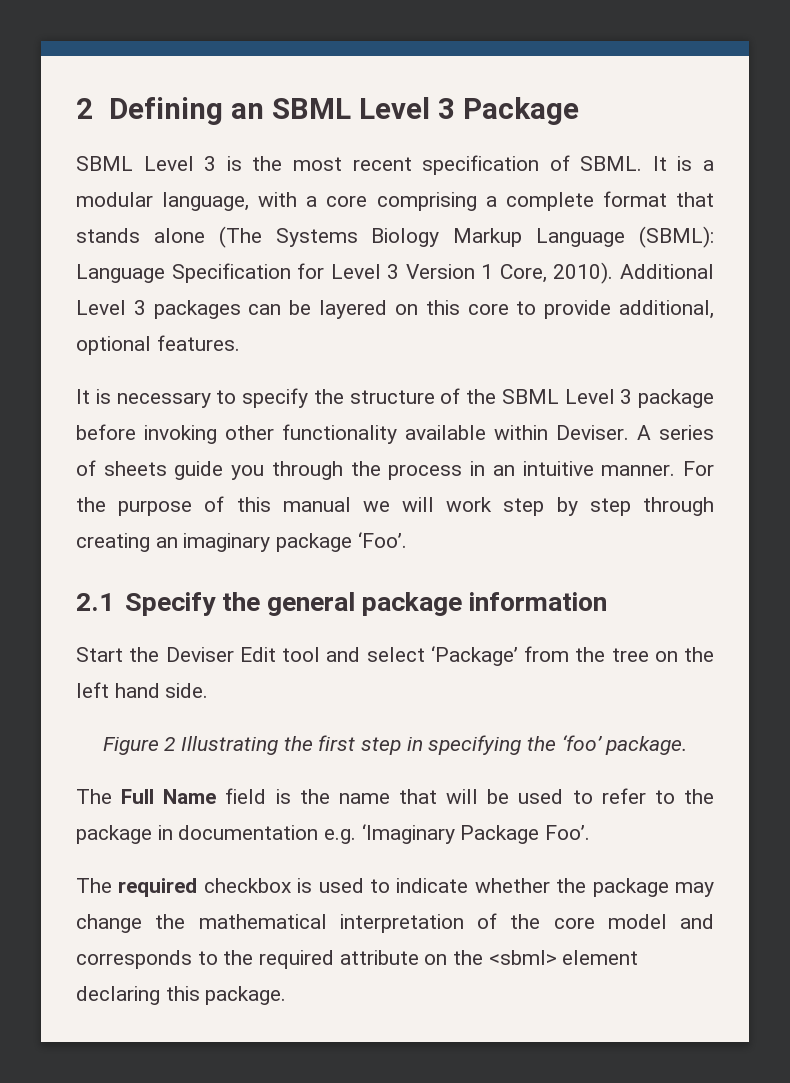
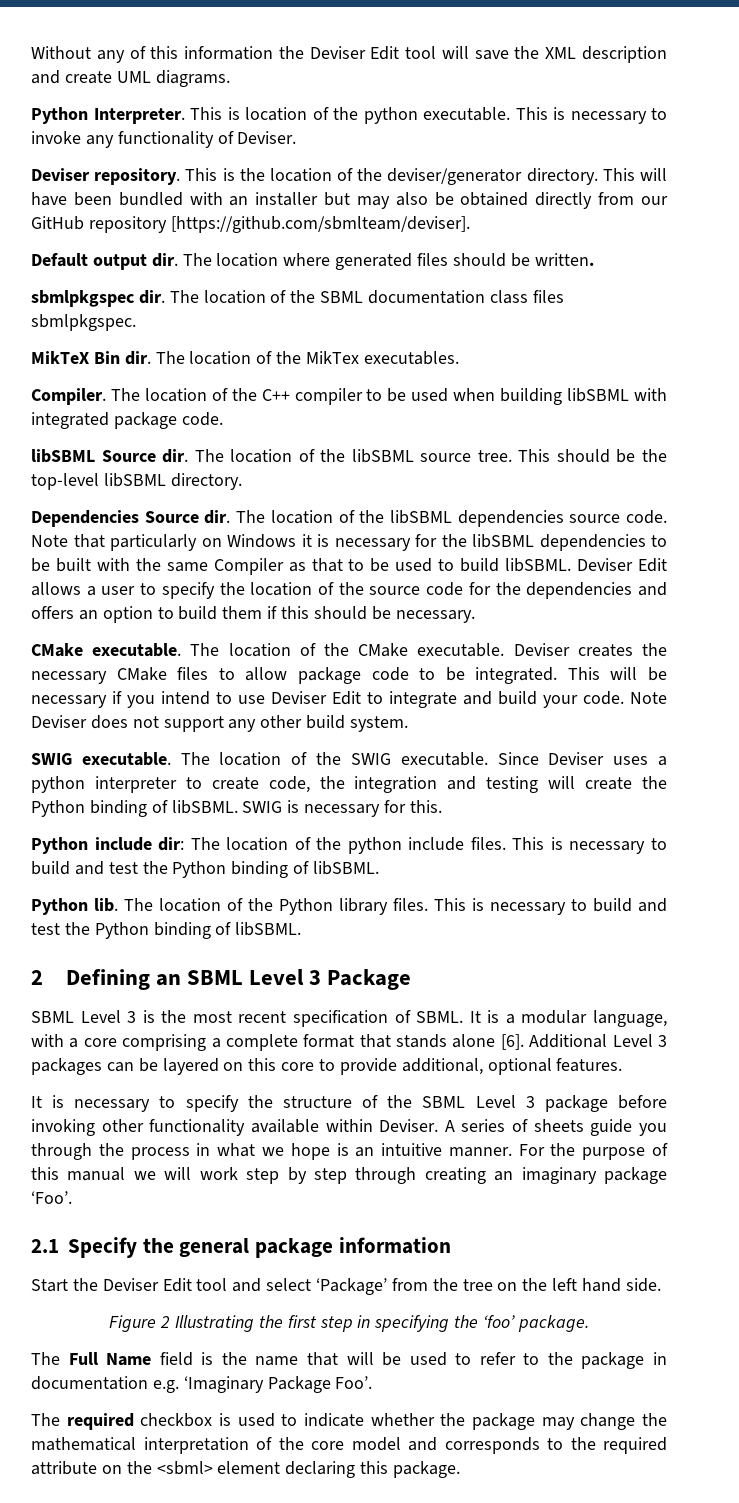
(76, 108) none -> [31,46,667,63] [31,70,230,87] [31,107,667,124] [31,131,297,148] [31,168,667,185] [31,192,668,209] [31,216,470,233] [31,253,594,270] [31,290,564,307] [31,314,136,331] [31,351,459,365] [31,388,667,405] [31,412,223,429] [31,449,668,463] [31,473,242,490] [31,510,667,527] [31,534,667,551] [31,558,667,575] [31,582,668,599] [31,606,475,623] [31,643,667,657] [31,667,668,684] [31,691,667,708] [31,715,409,732] [31,752,668,766] [31,776,667,793] [31,800,442,817] [31,837,668,854] [31,861,380,878] [31,898,667,915] [31,922,302,939] Without any of this information the Deviser Edit tool will save the XML description and create UML diagrams. // Python Interpreter. This is location of the python executable. This is necessary to invoke any functionality of Deviser. // Deviser repository. This is the location of the deviser/generator directory. This will have been bundled with an installer but may also be obtained directly from our GitHub repository [https://github.com/sbmlteam/deviser]. // Default output dir. The location where generated files should be written. // sbmlpkgspec dir. The location of the SBML documentation class files sbmlpkgspec. // MikTeX Bin dir. The location of the MikTex executables. // Compiler. The location of the C++ compiler to be used when building libSBML with integrated package code. // libSBML Source dir. The location of the libSBML source tree. This should be the top-level libSBML directory. // Dependencies Source dir. The location of the libSBML dependencies source code. Note that particularly on Windows it is necessary for the libSBML dependencies to be built with the same Compiler as that to be used to build libSBML. Deviser Edit allows a user to specify the location of the source code for the dependencies and offers an option to build them if this should be necessary. // CMake executable. The location of the CMake executable. Deviser creates the necessary CMake files to allow package code to be integrated. This will be necessary if you intend to use Deviser Edit to integrate and build your code. Note Deviser does not support any other build system. // SWIG executable. The location of the SWIG executable. Since Deviser uses a python interpreter to create code, the integration and testing will create the Python binding of libSBML. SWIG is necessary for this. // Python include dir: The location of the python include files. This is necessary to build and test the Python binding of libSBML. // Python lib. The location of the Python library files. This is necessary to build and test the Python binding of libSBML. //
[218,226,714,248] [76,262,614,284] (The Systems Biology Markup Language (SBML): Language Specification for Level 3 Version 1 Core, 2010). -> [500,1034,524,1050] [6].
(486, 468) none -> [217,1143,349,1160] what we hope is

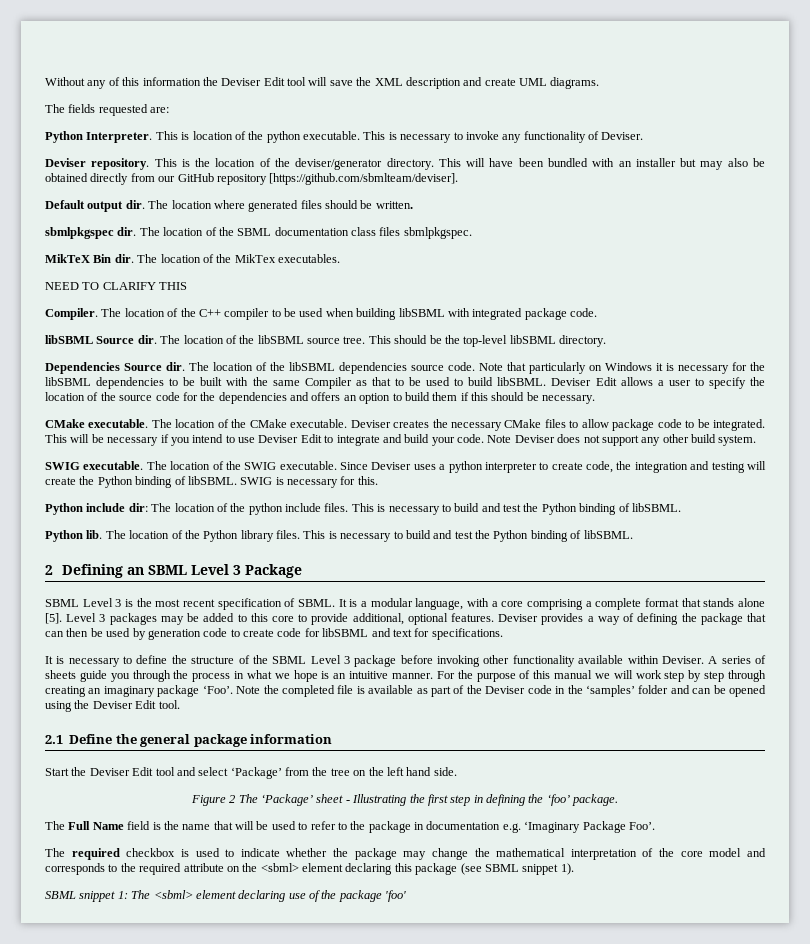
(230, 78) none -> [45,104,170,116] // The fields requested are:
(459, 358) none -> [45,282,188,290] // NEED TO CLARIFY THIS
[500,1034,608,1050] [6]. Additional -> [45,613,62,624] [5].
[106,1058,244,1075] can be layered on -> [160,613,247,625] may be added to
(623, 1065) none -> [498,613,767,625] [45,628,503,640] Deviser provides a way of defining the package that can then be used by generation code to create code for libSBML and text for specifications.
[185,1095,239,1112] specify -> [136,655,168,664] define
(72, 1197) none -> [236,685,766,697] [45,700,180,712] Note the completed file is available as part of the Deviser code in the ‘samples’ folder and can be opened using the Deviser Edit tool.
[68,1237,137,1258] Specify -> [69,734,113,744] Define
(171, 1322) none -> [238,794,350,806] The ‘Package’ sheet -
[374,1315,450,1332] specifying -> [486,794,525,806] defining
[393,1461,461,1478] package. -> [415,863,574,875] [45,890,407,902] package (see SBML snippet 1). // SBML snippet 1: The <sbml> element declaring use of the package 'foo'

